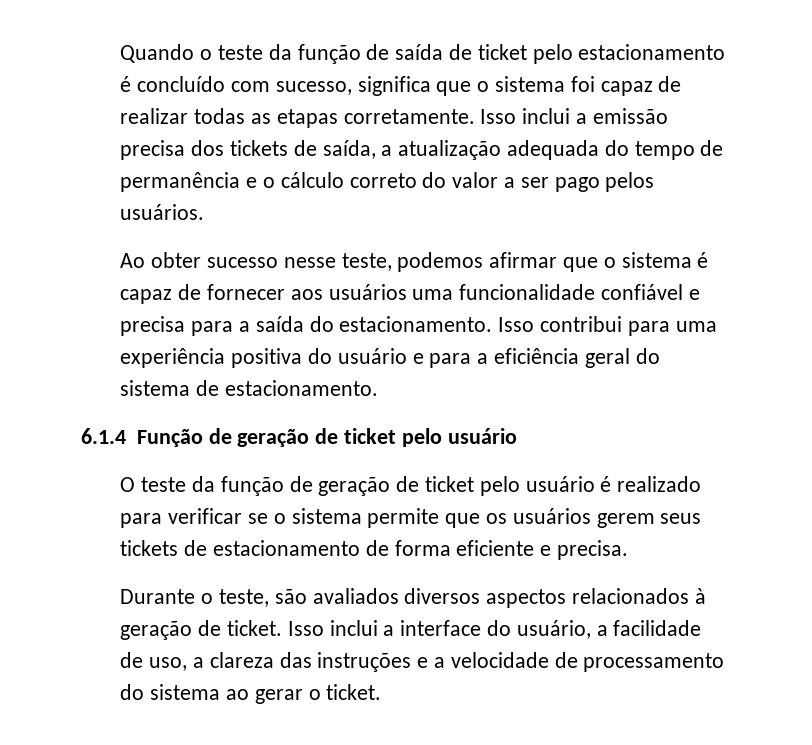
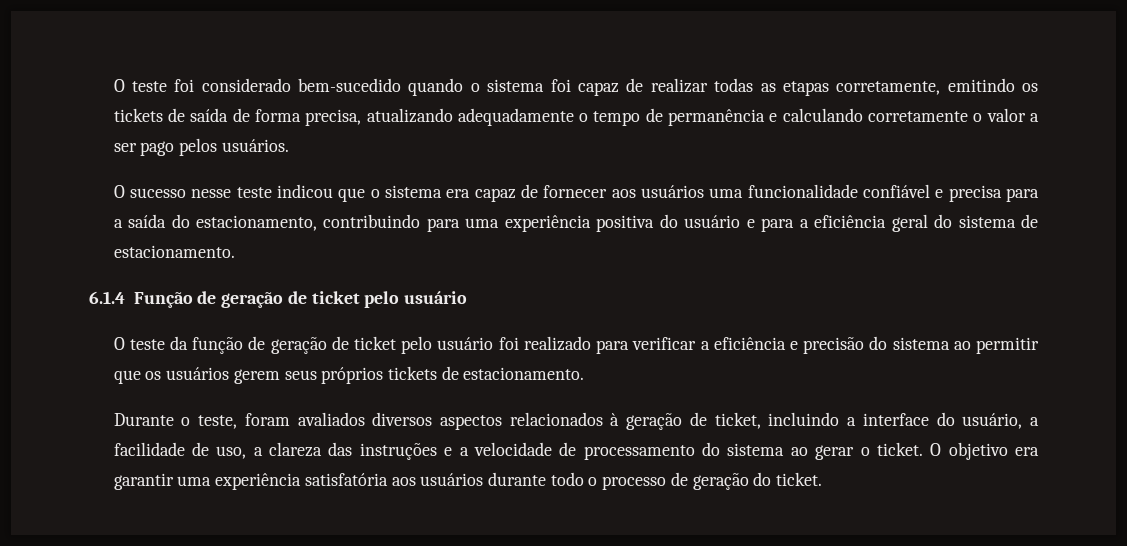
[120,44,726,64] [120,76,472,96] Quando o teste da função de saída de ticket pelo estacionamento é concluído com sucesso, significa que -> [113,78,464,96] O teste foi considerado bem-sucedido quando
[343,108,668,124] [120,140,724,160] [120,172,447,192] corretamente. Isso inclui a emissão precisa dos tickets de saída, a atualização adequada do tempo de permanência e o cálculo correto do -> [836,78,1038,95] [113,108,983,126] corretamente, emitindo os tickets de saída de forma precisa, atualizando adequadamente o tempo de permanência e calculando corretamente o
[120,252,709,272] Ao obter sucesso nesse teste, podemos afirmar que o sistema é -> [113,184,471,202] O sucesso nesse teste indicou que o sistema era
[339,316,623,332] estacionamento. Isso contribui -> [196,214,421,231] estacionamento, contribuindo
[600,476,612,492] é -> [498,337,519,350] foi
[247,508,440,528] se o sistema permite -> [700,336,1039,354] a eficiência e precisão do sistema ao permitir
[120,540,629,560] tickets de estacionamento de forma eficiente e precisa. -> [321,366,585,384] próprios tickets de estacionamento.
[274,589,307,604] são -> [244,413,290,426] foram
[226,620,378,636] ticket. Isso inclui -> [714,412,840,429] ticket, incluindo
(382, 692) none -> [930,442,1039,460] [113,472,823,490] O objetivo era garantir uma experiência satisfatória aos usuários durante todo o processo de geração do ticket.

